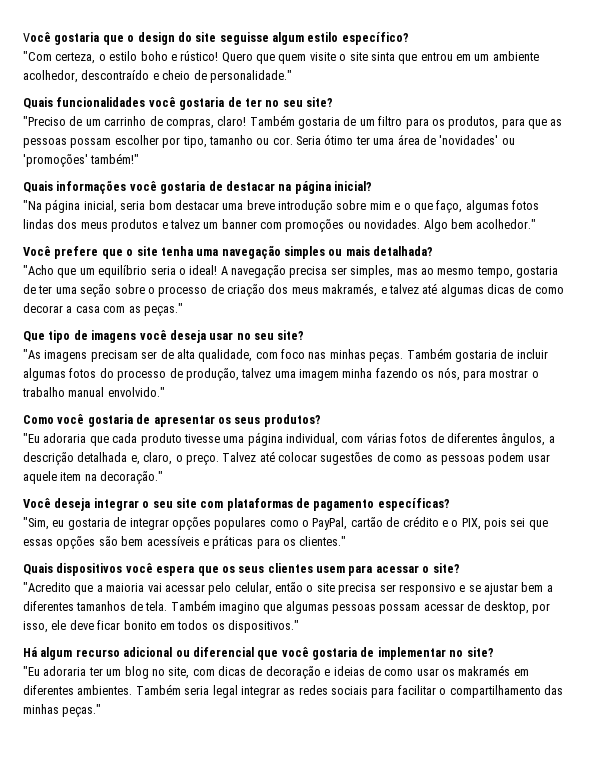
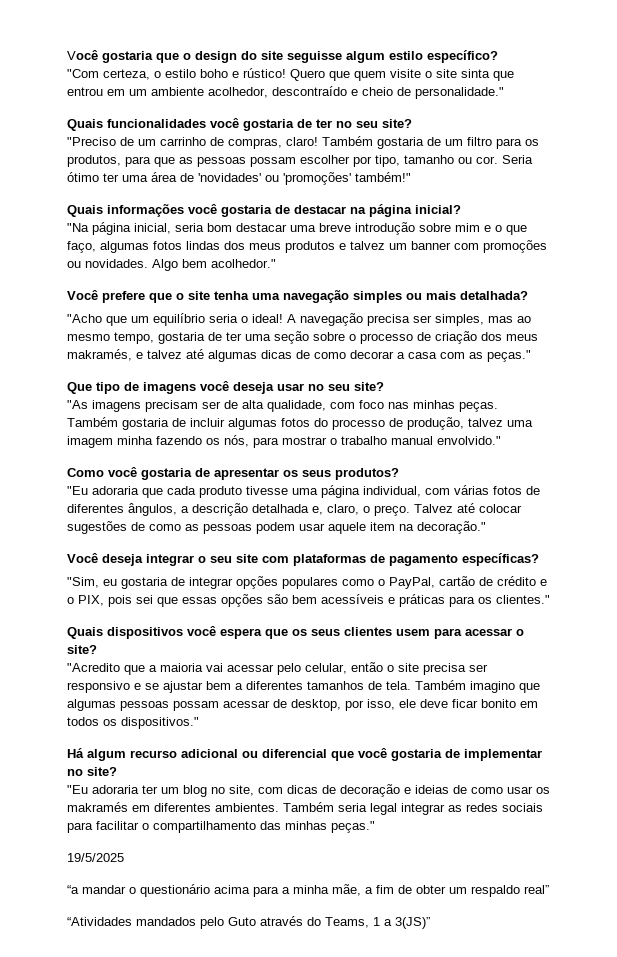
(102, 710) none -> [67,853,124,862] [67,884,549,897] [67,916,430,929] // 19/5/2025 // “a mandar o questionário acima para a minha mãe, a fim de obter um respaldo real” // “Atividades mandados pelo Guto através do Teams, 1 a 3(JS)”

